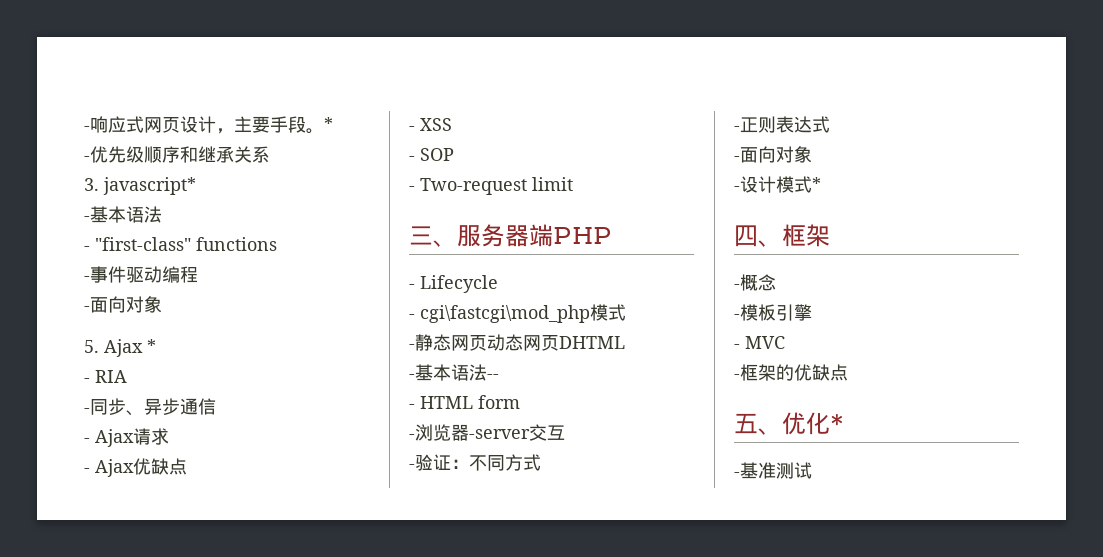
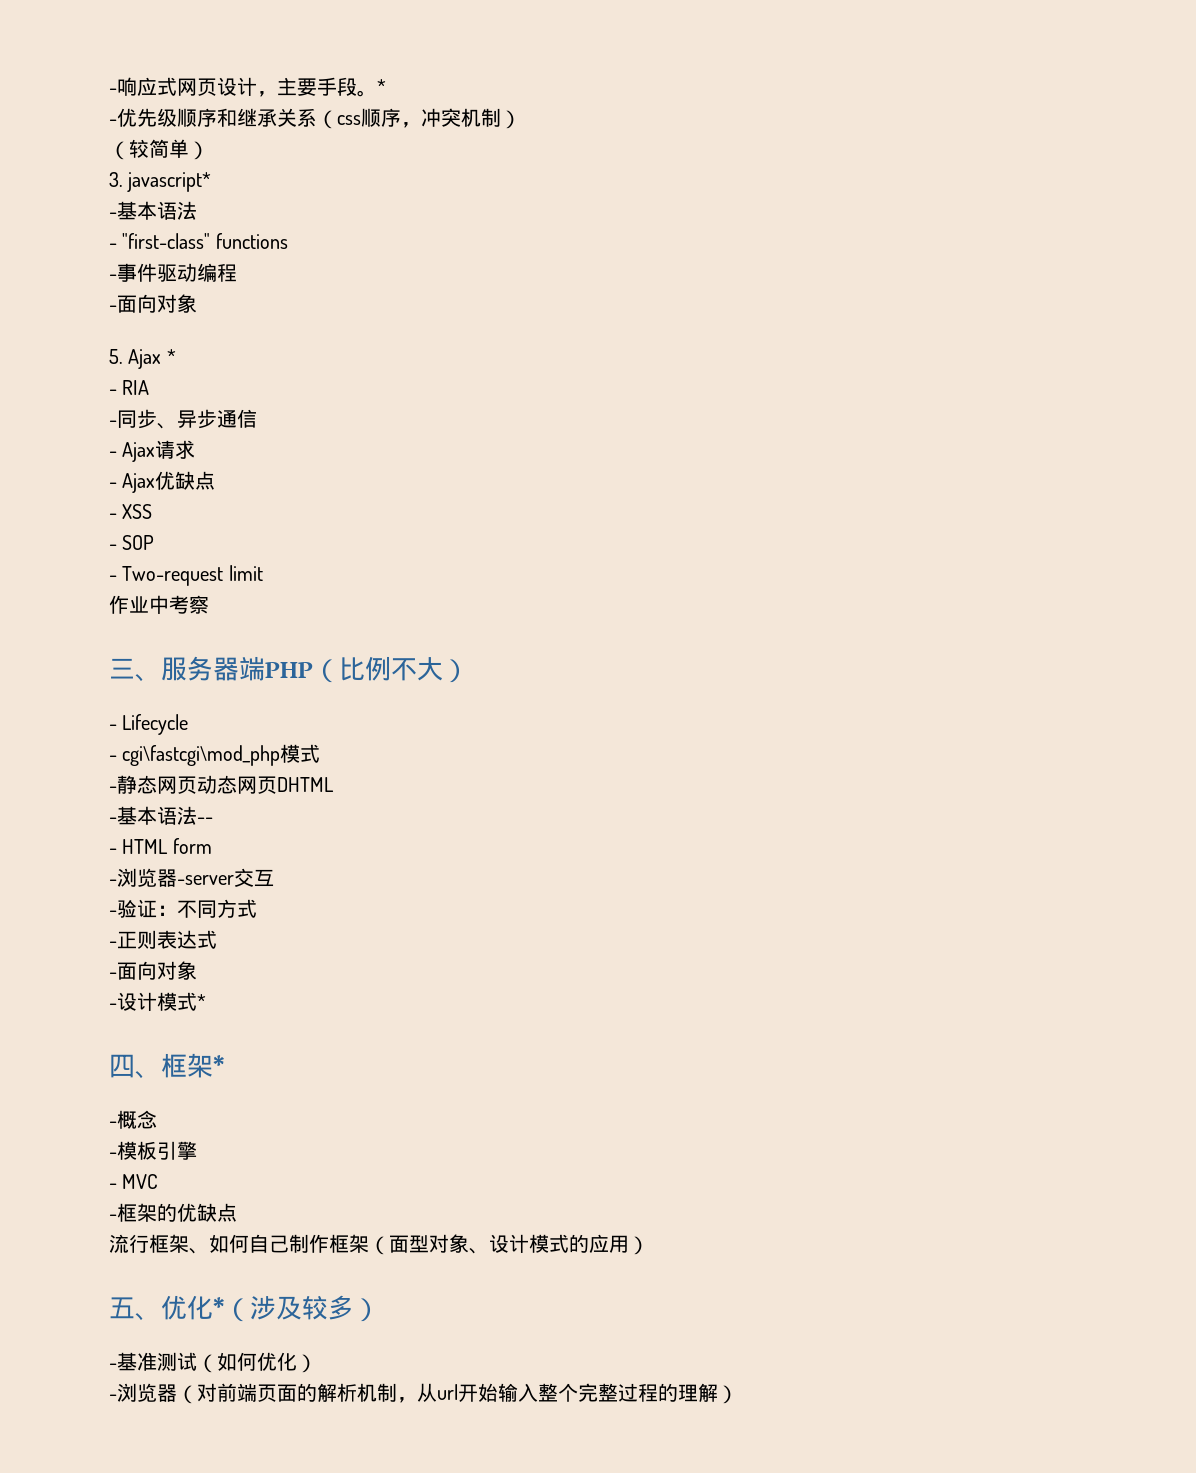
(270, 154) none -> [317,108,521,129] [109,139,209,160] （css顺序，冲突机制） // （较简单）
(573, 184) none -> [109,595,209,614] // 作业中考察
(612, 235) none -> [313,656,469,683] （比例不大）
(830, 235) none -> [213,1055,224,1075] *
(848, 372) none -> [109,1234,649,1255] // 流行框架、如何自己制作框架（面型对象、设计模式的应用）
(844, 423) none -> [224,1295,380,1322] （涉及较多）
(812, 470) none -> [197,1352,317,1373] [109,1383,738,1404] （如何优化） // -浏览器（对前端页面的解析机制，从url开始输入整个完整过程的理解）

